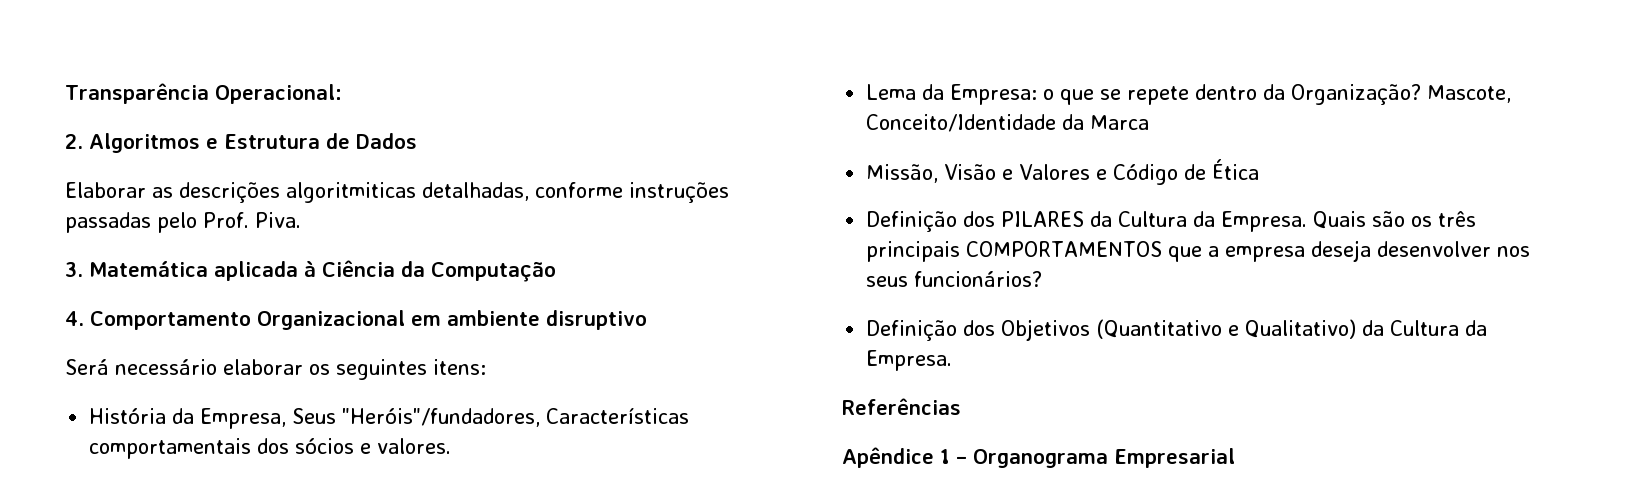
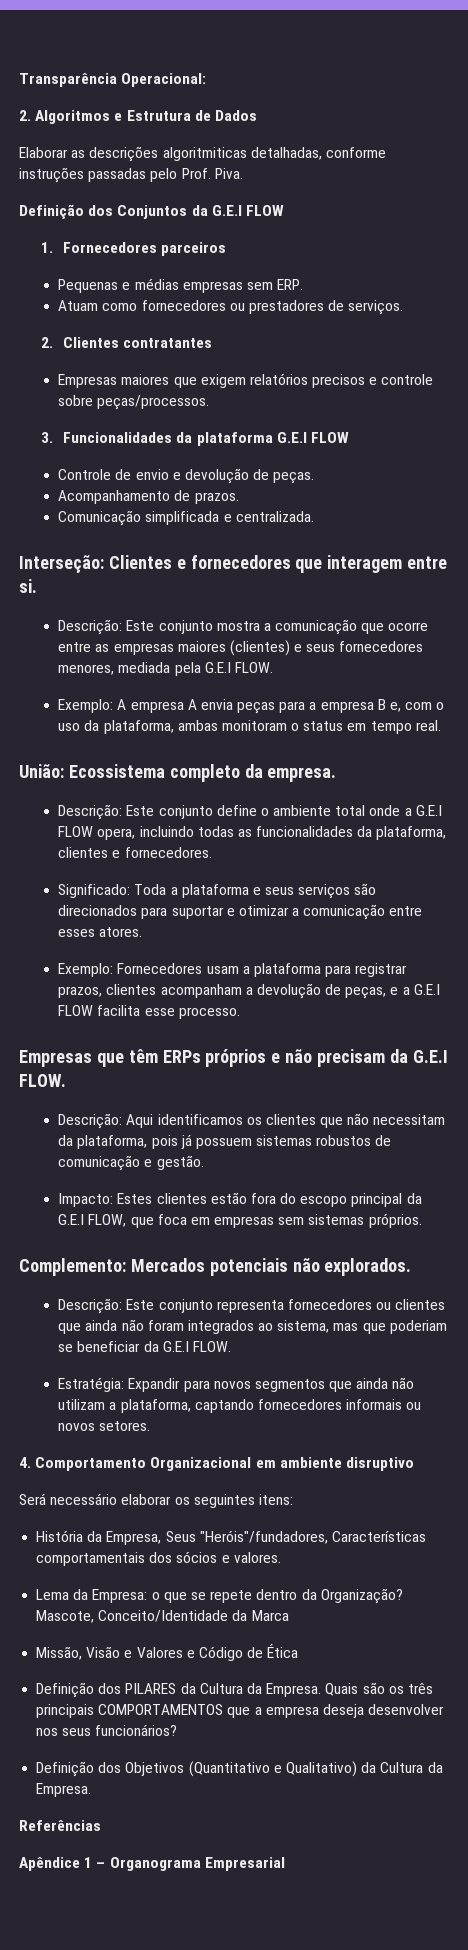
[65,260,556,282] 3. Matemática aplicada à Ciência da Computação -> [19,204,284,219] [41,242,227,256] [58,278,304,293] [58,300,404,315] [41,337,213,348] [58,373,434,388] [58,395,210,410] [41,432,349,446] [58,468,315,484] [58,490,239,504] [58,510,314,526] [19,555,448,573] [19,579,37,593] [58,619,429,635] [58,640,424,656] [58,662,273,676] [58,699,445,714] [58,720,441,734] [19,764,337,782] [58,804,442,820] [58,826,447,840] [58,847,212,858] [58,883,377,899] [58,904,423,920] [58,927,143,937] [58,963,408,977] [58,983,440,999] [58,1005,240,1019] [19,1049,448,1067] [19,1074,66,1087] [58,1113,446,1129] [58,1134,392,1149] [58,1155,204,1171] [58,1192,422,1207] [58,1213,422,1228] [19,1258,412,1276] [58,1298,446,1314] [58,1319,447,1334] [58,1341,231,1352] [58,1377,415,1392] [58,1399,422,1413] [58,1421,151,1431] Definição dos Conjuntos da G.E.I FLOW // 1. Fornecedores parceiros // Pequenas e médias empresas sem ERP. // Atuam como fornecedores ou prestadores de serviços. // 2. Clientes contratantes // Empresas maiores que exigem relatórios precisos e controle sobre peças/processos. // 3. Funcionalidades da plataforma G.E.I FLOW // Controle de envio e devolução de peças. // Acompanhamento de prazos. // Comunicação simplificada e centralizada. // Interseção: Clientes e fornecedores que interagem entre si. // Descrição: Este conjunto mostra a comunicação que ocorre entre as empresas maiores (clientes) e seus fornecedores menores, mediada pela G.E.I FLOW. // Exemplo: A empresa A envia peças para a empresa B e, com o uso da plataforma, ambas monitoram o status em tempo real. // União: Ecossistema completo da empresa. // Descrição: Este conjunto define o ambiente total onde a G.E.I FLOW opera, incluindo todas as funcionalidades da plataforma, clientes e fornecedores. // Significado: Toda a plataforma e seus serviços são direcionados para suportar e otimizar a comunicação entre esses atores. // Exemplo: Fornecedores usam a plataforma para registrar prazos, clientes acompanham a devolução de peças, e a G.E.I FLOW facilita esse processo. // Empresas que têm ERPs próprios e não precisam da G.E.I FLOW. // Descrição: Aqui identificamos os clientes que não necessitam da plataforma, pois já possuem sistemas robustos de comunicação e gestão. // Impacto: Estes clientes estão fora do escopo principal da G.E.I FLOW, que foca em empresas sem sistemas próprios. // Complemento: Mercados potenciais não explorados. // Descrição: Este conjunto representa fornecedores ou clientes que ainda não foram integrados ao sistema, mas que poderiam se beneficiar da G.E.I FLOW. // Estratégia: Expandir para novos segmentos que ainda não utilizam a plataforma, captando fornecedores informais ou novos setores.

